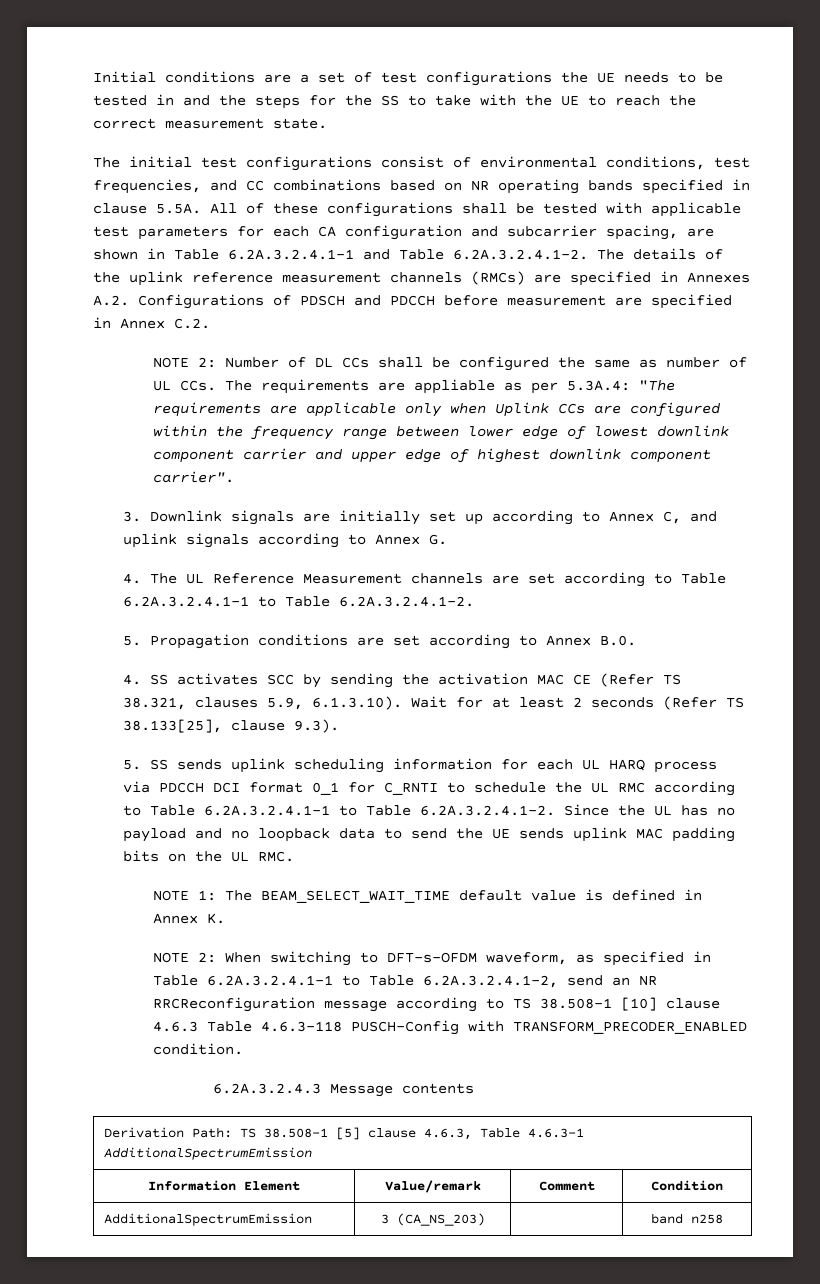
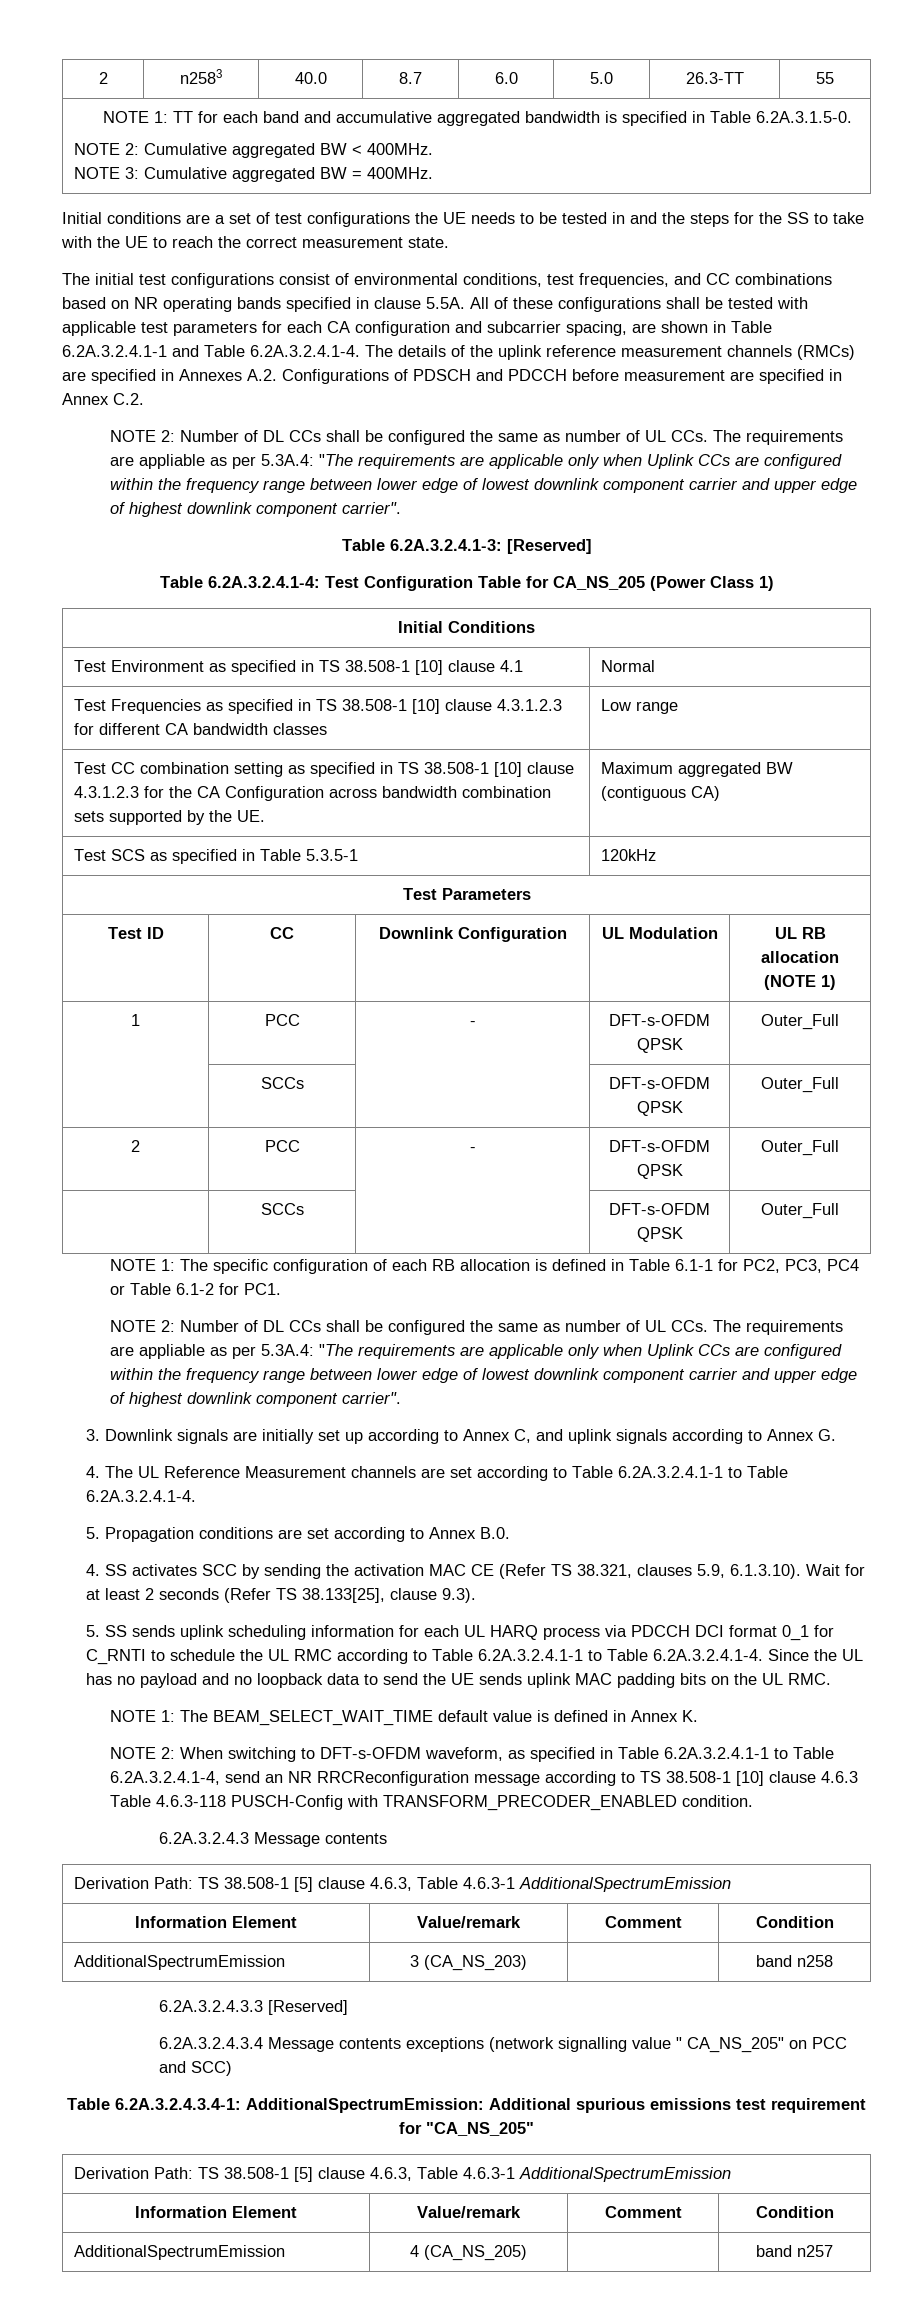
(93, 77) none -> [98,72,108,84] [180,69,222,84] [294,72,327,84] [399,72,422,84] [494,72,518,84] [590,72,613,84] [685,72,744,84] [816,72,834,84] [102,111,852,126] [73,143,433,158] [73,167,433,182] 2 | n2583 | 40.0 | 8.7 | 6.0 | 5.0 | 26.3-TT | 55 // NOTE 1: TT for each band and accumulative aggregated bandwidth is specified in Table 6.2A.3.1.5-0. // NOTE 2: Cumulative aggregated BW < 400MHz. // NOTE 3: Cumulative aggregated BW = 400MHz. //
[453,249,588,260] 6.2A.3.2.4.1-2. -> [250,345,360,357] 6.2A.3.2.4.1-4.
(235, 477) none -> [341,539,592,554] [159,576,774,591] [398,621,535,633] [73,660,523,675] [600,660,655,672] [73,699,562,714] [73,723,327,735] [600,699,678,714] [73,762,574,777] [73,786,551,801] [73,810,265,825] [600,762,793,777] [600,786,720,801] [73,849,358,864] [600,849,656,861] [402,888,531,900] [107,927,164,939] [270,927,294,939] [378,927,567,942] [601,927,718,939] [774,927,826,939] [761,951,839,963] [764,975,836,990] [131,1014,140,1026] [264,1014,300,1026] [469,1021,476,1026] [609,1014,710,1026] [636,1038,683,1053] [761,1014,839,1030] [260,1077,304,1089] [609,1077,710,1089] [636,1101,683,1116] [761,1077,839,1093] [131,1140,140,1152] [264,1140,300,1152] [469,1147,476,1152] [609,1140,710,1152] [636,1164,683,1179] [761,1140,839,1156] [260,1203,304,1215] [609,1203,710,1215] [636,1227,683,1242] [761,1203,839,1219] [110,1259,860,1274] [110,1283,282,1295] [110,1320,844,1335] [110,1344,843,1359] [110,1368,858,1383] [110,1392,402,1407] // Table 6.2A.3.2.4.1-3: [Reserved] // Table 6.2A.3.2.4.1-4: Test Configuration Table for CA_NS_205 (Power Class 1) // Initial Conditions // Test Environment as specified in TS 38.508-1 [10] clause 4.1 | Normal // Test Frequencies as specified in TS 38.508-1 [10] clause 4.3.1.2.3 for different CA bandwidth classes | Low range // Test CC combination setting as specified in TS 38.508-1 [10] clause 4.3.1.2.3 for the CA Configuration across bandwidth combination sets supported by the UE. | Maximum aggregated BW (contiguous CA) // Test SCS as specified in Table 5.3.5-1 | 120kHz // Test Parameters // Test ID | CC | Downlink Configuration | UL Modulation | UL RB allocation (NOTE 1) // 1 | PCC | - | DFT-s-OFDM QPSK | Outer_Full // | SCCs | | DFT-s-OFDM QPSK | Outer_Full // 2 | PCC | - | DFT-s-OFDM QPSK | Outer_Full // | SCCs | | DFT-s-OFDM QPSK | Outer_Full // NOTE 1: The specific configuration of each RB allocation is defined in Table 6.1-1 for PC2, PC3, PC4 or Table 6.1-2 for PC1. // NOTE 2: Number of DL CCs shall be configured the same as number of UL CCs. The requirements are appliable as per 5.3A.4: "The requirements are applicable only when Uplink CCs are configured within the frequency range between lower edge of lowest downlink component carrier and upper edge of highest downlink component carrier".
[339,596,475,607] 6.2A.3.2.4.1-2. -> [86,1490,197,1502] 6.2A.3.2.4.1-4.
[420,805,556,816] 6.2A.3.2.4.1-2. -> [653,1649,764,1661] 6.2A.3.2.4.1-4.
[423,975,559,988] 6.2A.3.2.4.1-2, -> [110,1771,221,1785] 6.2A.3.2.4.1-4,
(723, 1219) none -> [158,2000,348,2015] [158,2037,847,2053] [158,2061,232,2076] [67,2098,866,2113] [399,2122,534,2136] [73,2167,731,2182] [135,2206,297,2218] [417,2206,521,2218] [604,2206,682,2218] [755,2206,834,2218] [73,2245,285,2260] [410,2245,527,2261] [756,2245,833,2257] // 6.2A.3.2.4.3.3 [Reserved] // 6.2A.3.2.4.3.4 Message contents exceptions (network signalling value " CA_NS_205" on PCC and SCC) // Table 6.2A.3.2.4.3.4-1: AdditionalSpectrumEmission: Additional spurious emissions test requirement for "CA_NS_205" // Derivation Path: TS 38.508-1 [5] clause 4.6.3, Table 4.6.3-1 AdditionalSpectrumEmission // Information Element | Value/remark | Comment | Condition // AdditionalSpectrumEmission | 4 (CA_NS_205) | | band n257

